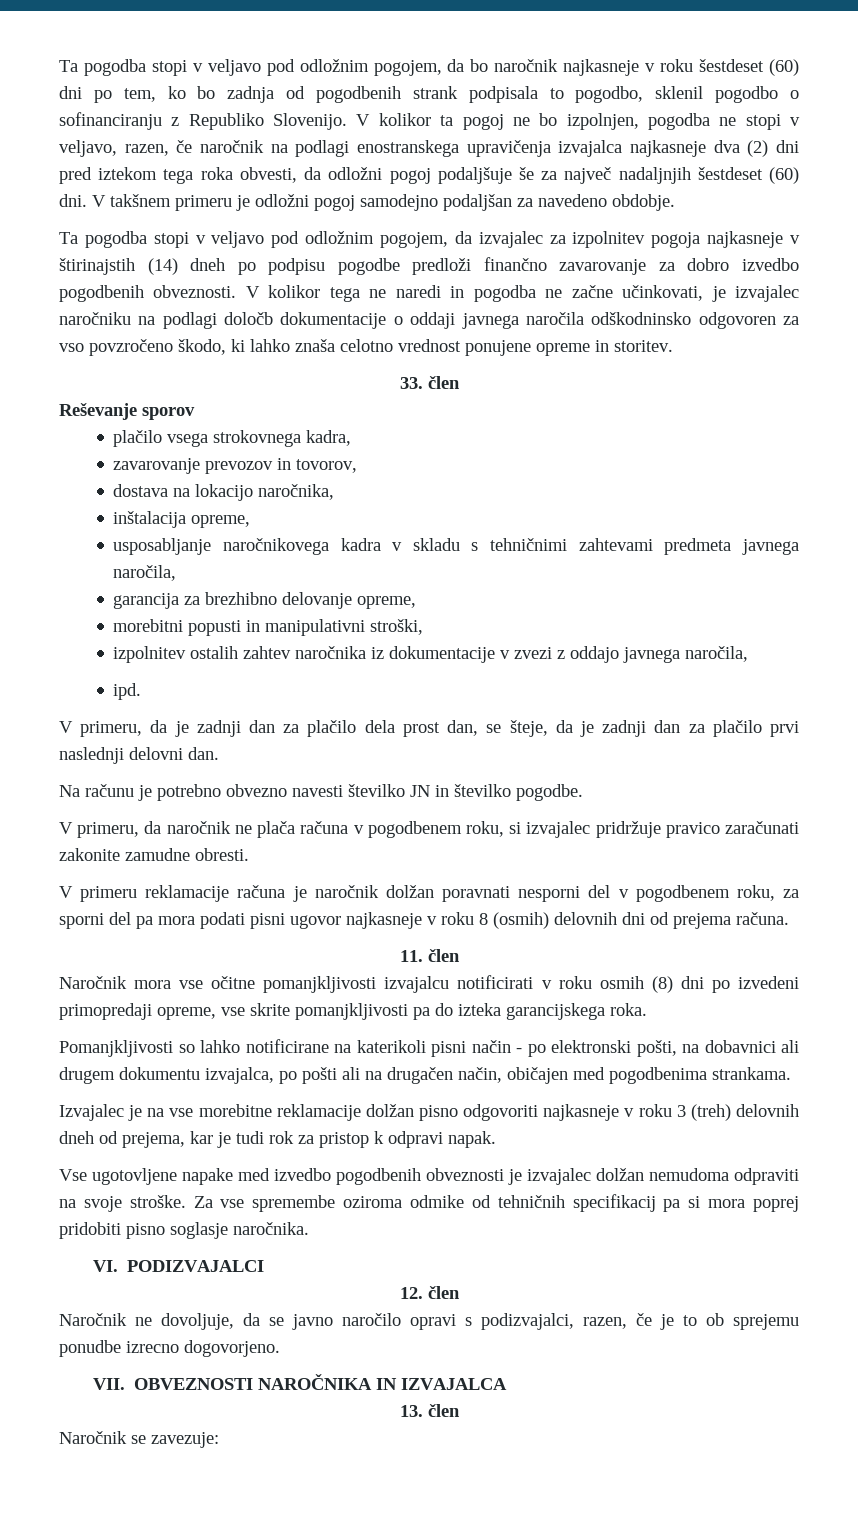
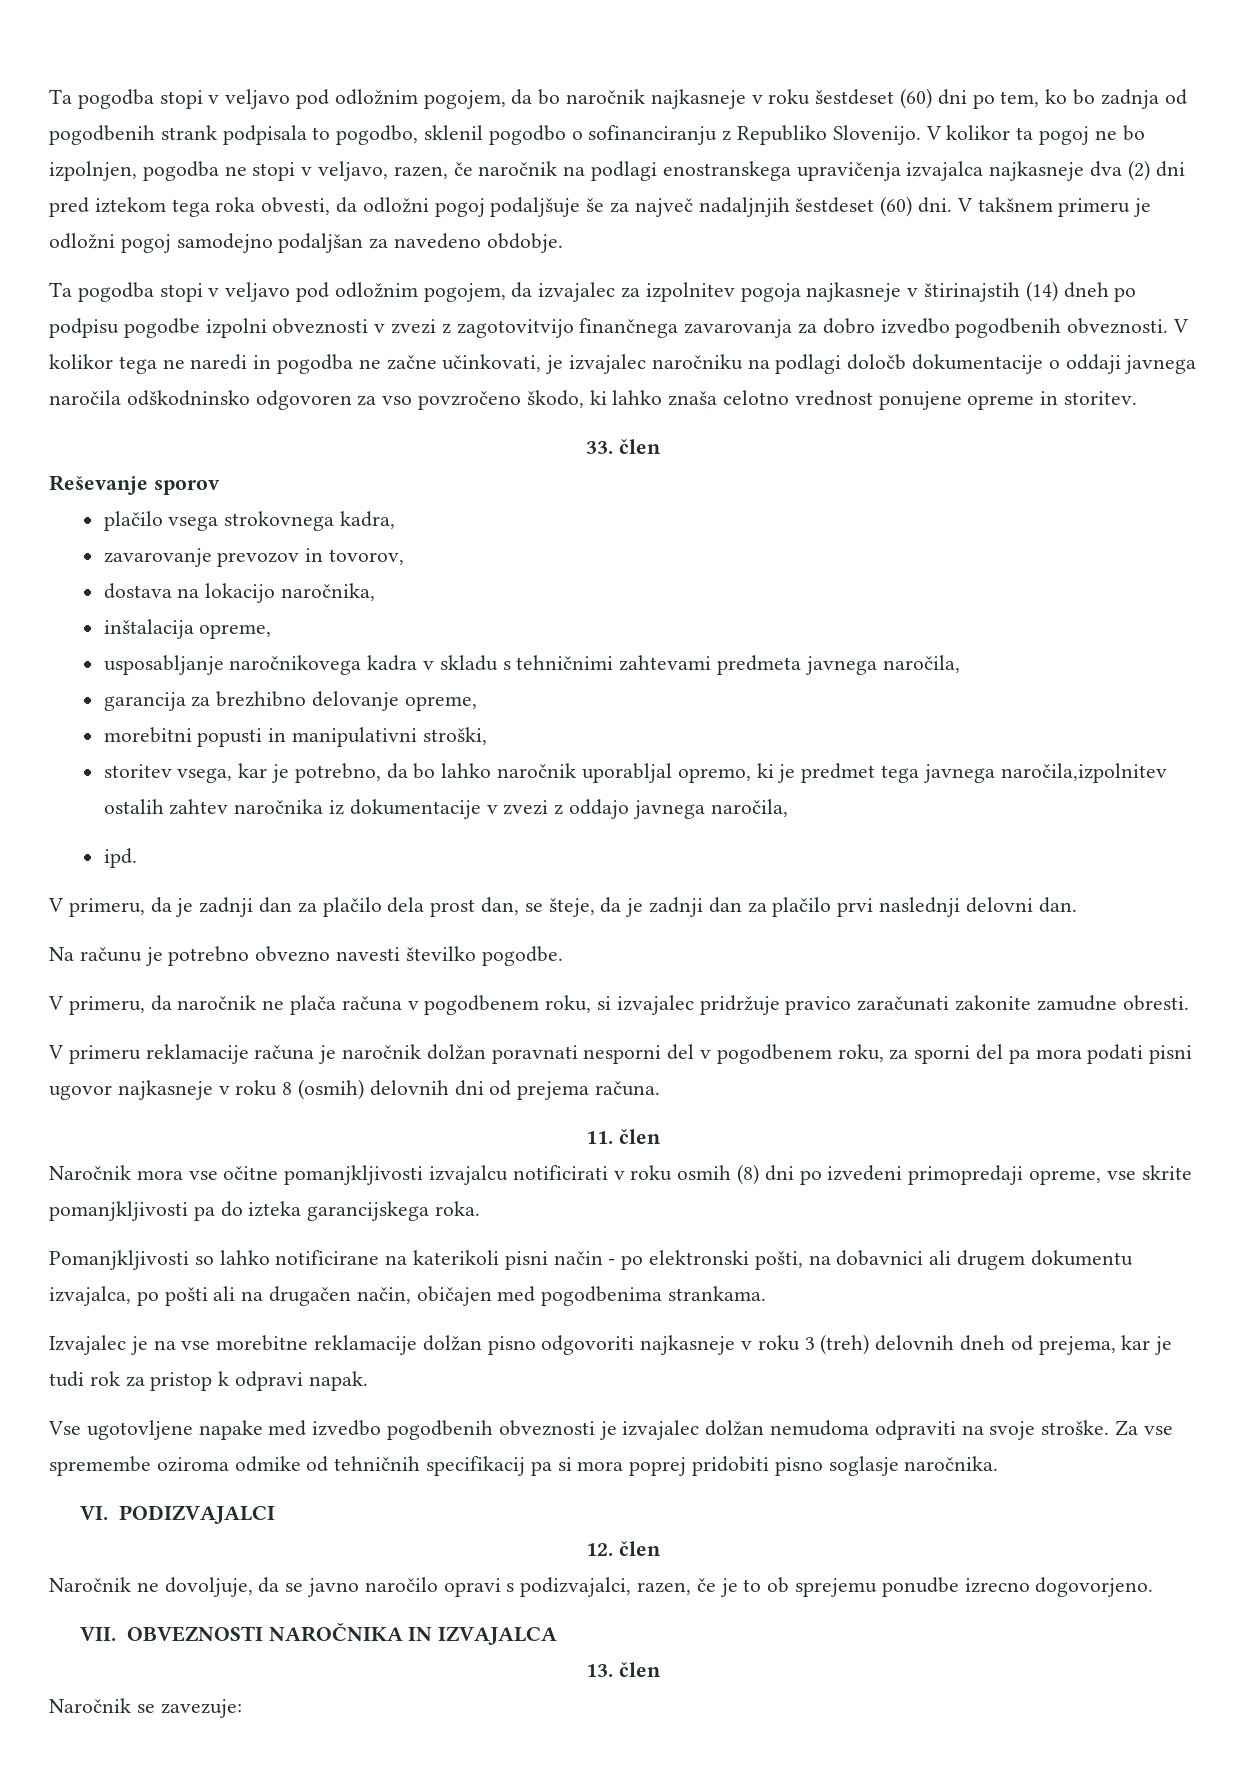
[412,257,647,275] predloži finančno zavarovanje -> [205,318,793,338] izpolni obveznosti v zvezi z zagotovitvijo finančnega zavarovanja
[113,646,187,663] izpolnitev -> [103,763,1167,783] storitev vsega, kar je potrebno, da bo lahko naročnik uporabljal opremo, ki je predmet tega javnega naročila,izpolnitev
[410,784,511,797] JN in številko -> (476, 953) none

